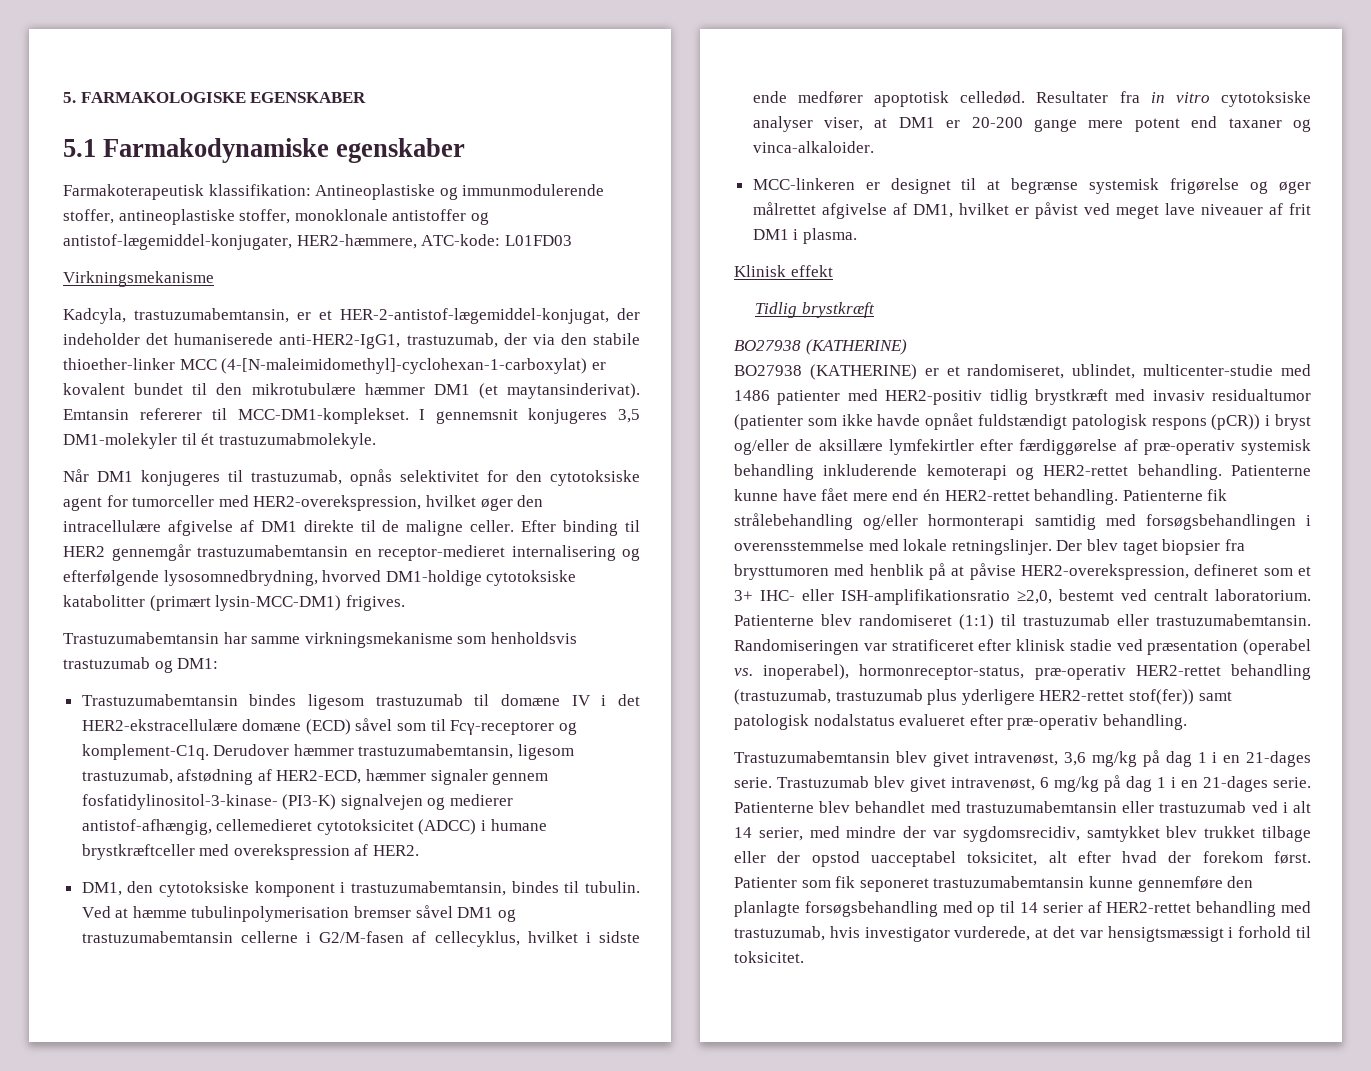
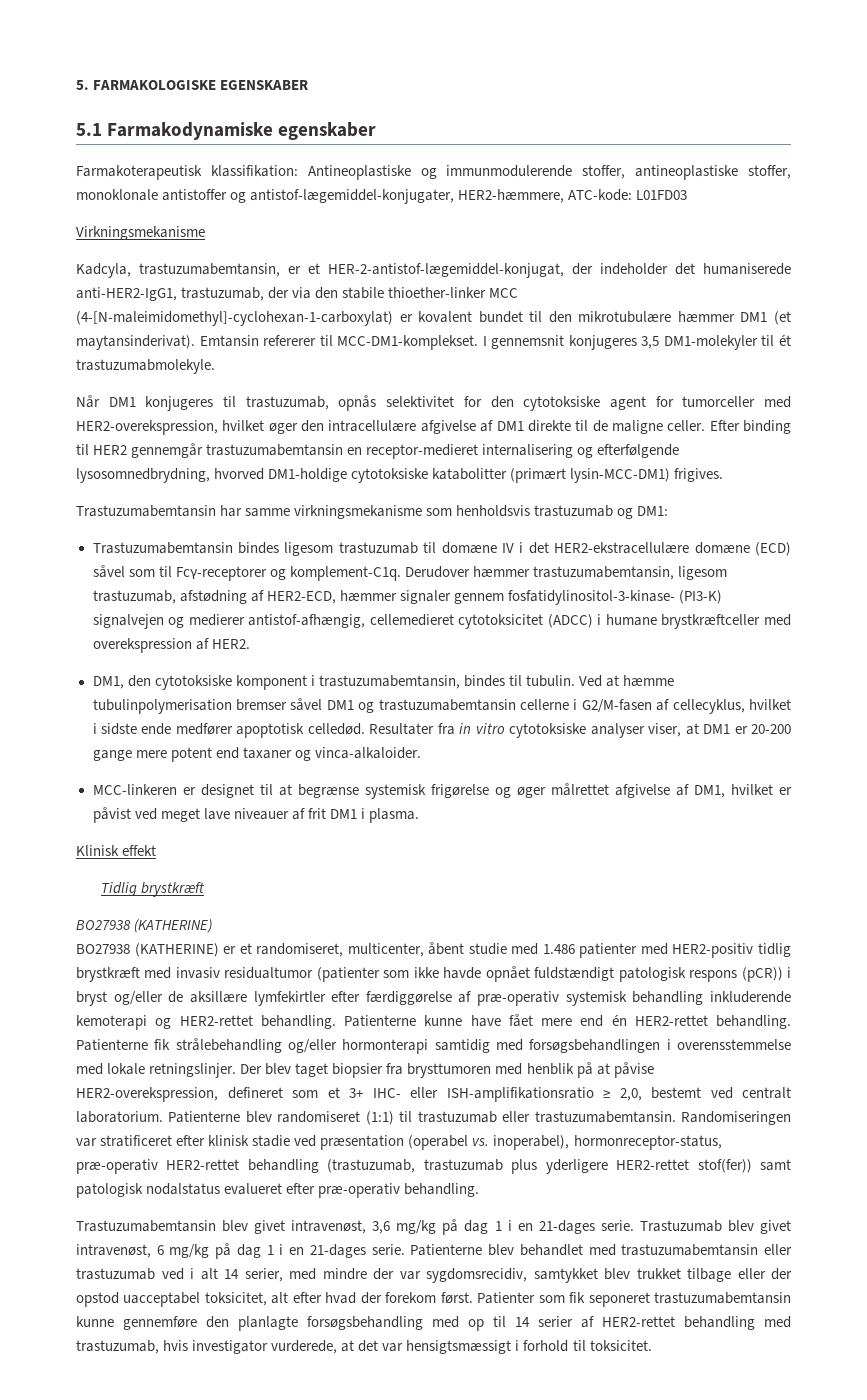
[1072,364,1311,379] [734,390,770,401] ublindet, multicenter-studie med 1486 -> [347,942,575,957] multicenter, åbent studie med 1.486
[1017,590,1052,604] ≥2,0, -> [603,1088,642,1101] ≥ 2,0,

